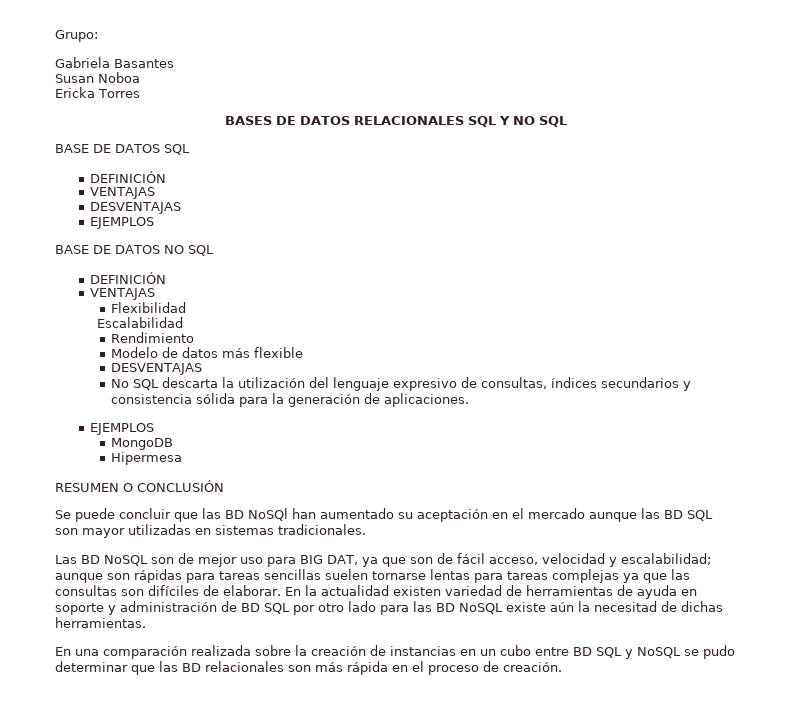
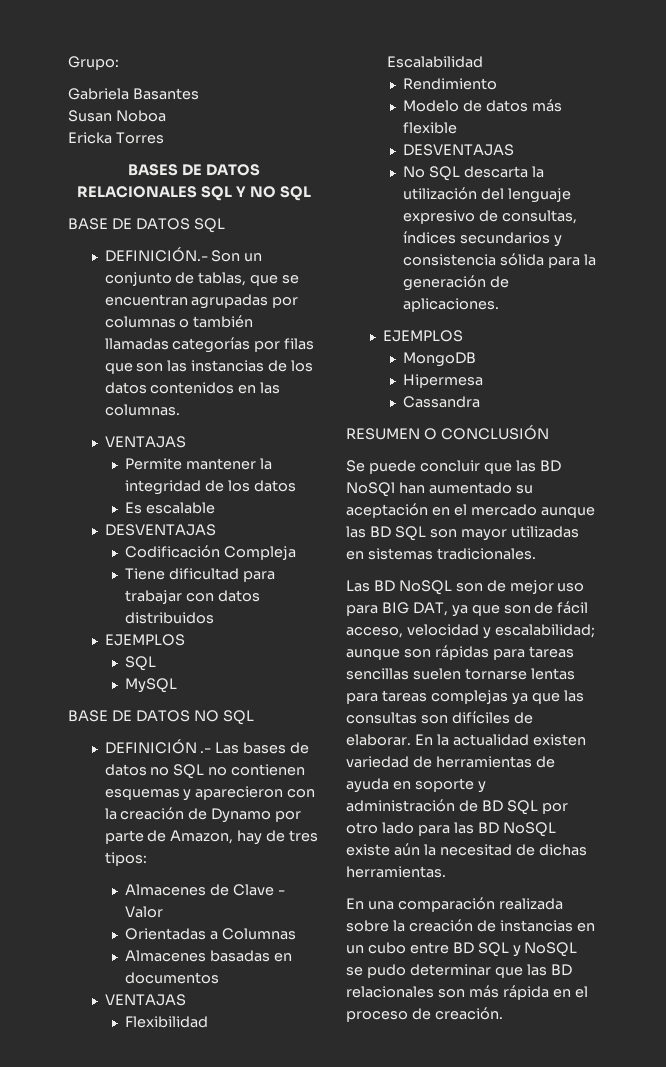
[89,171,166,183] [89,187,155,199] [89,202,181,214] [89,217,154,229] DEFINICIÓN // VENTAJAS // DESVENTAJAS // EJEMPLOS -> [104,247,263,262] [104,272,300,286] [104,294,299,309] [104,315,254,328] [104,337,315,353] [104,360,314,374] [104,382,281,394] [104,404,180,416] [104,436,186,448] [125,458,273,470] [125,480,296,495] [125,502,216,514] [104,524,216,536] [125,545,297,560] [125,568,276,582] [125,590,261,604] [125,612,215,624] [104,634,185,646] [125,656,157,671] [125,678,178,693] DEFINICIÓN.- Son un conjunto de tablas, que se encuentran agrupadas por columnas o también llamadas categorías por filas que son las instancias de los datos contenidos en las columnas. // VENTAJAS // Permite mantener la integridad de los datos // Es escalable // DESVENTAJAS // Codificación Compleja // Tiene dificultad para trabajar con datos distribuidos // EJEMPLOS // SQL // MySQL
(166, 278) none -> [200,742,310,754] [104,764,306,779] [104,786,316,801] [104,807,302,823] [104,830,319,845] [104,852,147,866] [125,884,285,896] [125,906,164,918] [125,928,297,940] [125,950,293,962] [125,972,220,984] .- Las bases de datos no SQL no contienen esquemas y aparecieron con la creación de Dynamo por parte de Amazon, hay de tres tipos: // Almacenes de Clave - Valor // Orientadas a Columnas // Almacenes basadas en documentos
(183, 458) none -> [403,396,481,408] // Cassandra

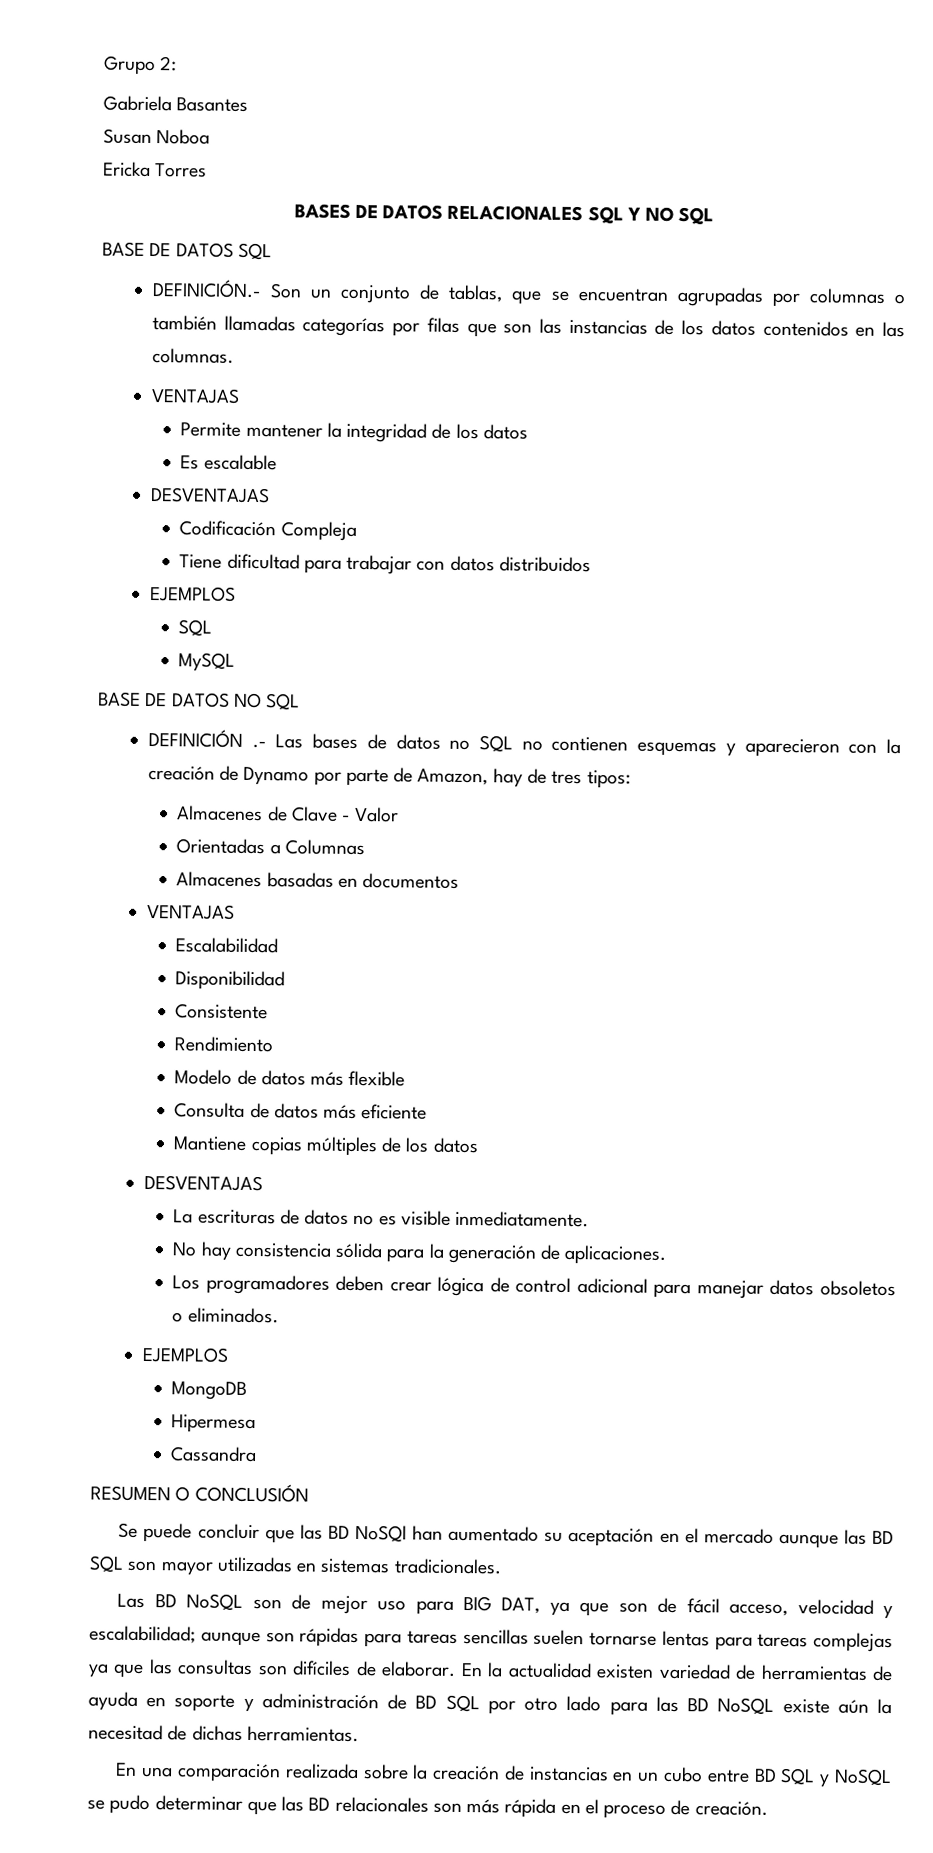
[68,56,119,70] Grupo: -> [104,55,178,76] Grupo 2:
[125,1016,209,1028] [387,56,484,68] Flexibilidad // Escalabilidad -> [175,937,279,954] [175,970,286,991] [175,1003,269,1020] Escalabilidad // Disponibilidad // Consistente
[403,144,515,156] [403,166,544,181] [403,187,572,203] [403,210,578,224] [403,231,563,247] DESVENTAJAS // No SQL descarta la utilización del lenguaje expresivo de consultas, índices secundarios y -> [174,1102,428,1120] [173,1136,479,1157] [143,1174,263,1192] [173,1209,590,1228] [172,1241,232,1261] Consulta de datos más eficiente // Mantiene copias múltiples de los datos // DESVENTAJAS // La escrituras de datos no es visible inmediatamente. // No hay
(500, 305) none -> [172,1274,896,1299] [172,1307,279,1324] // Los programadores deben crear lógica de control adicional para manejar datos obsoletos o eliminados.

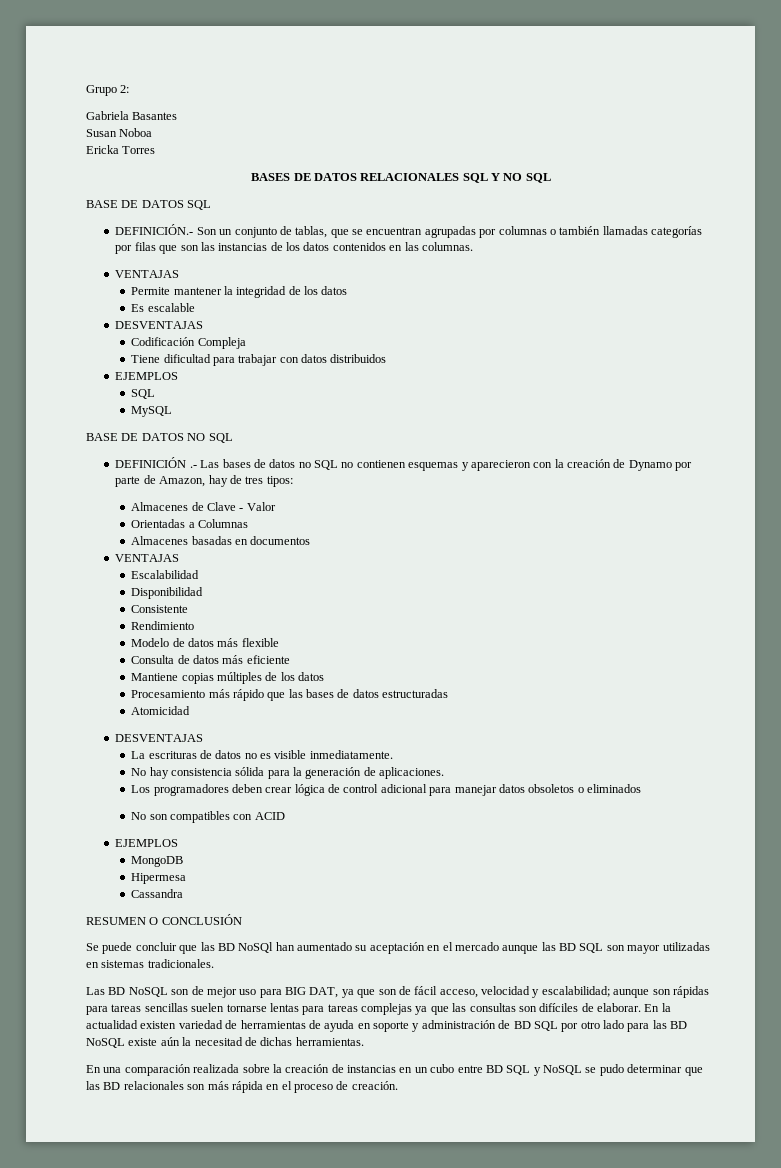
(479, 1145) none -> [131,689,449,701] [131,706,191,715] // Procesamiento más rápido que las bases de datos estructuradas // Atomicidad
[187,1307,279,1324] eliminados. -> [586,784,641,793] [131,811,285,823] eliminados // No son compatibles con ACID

